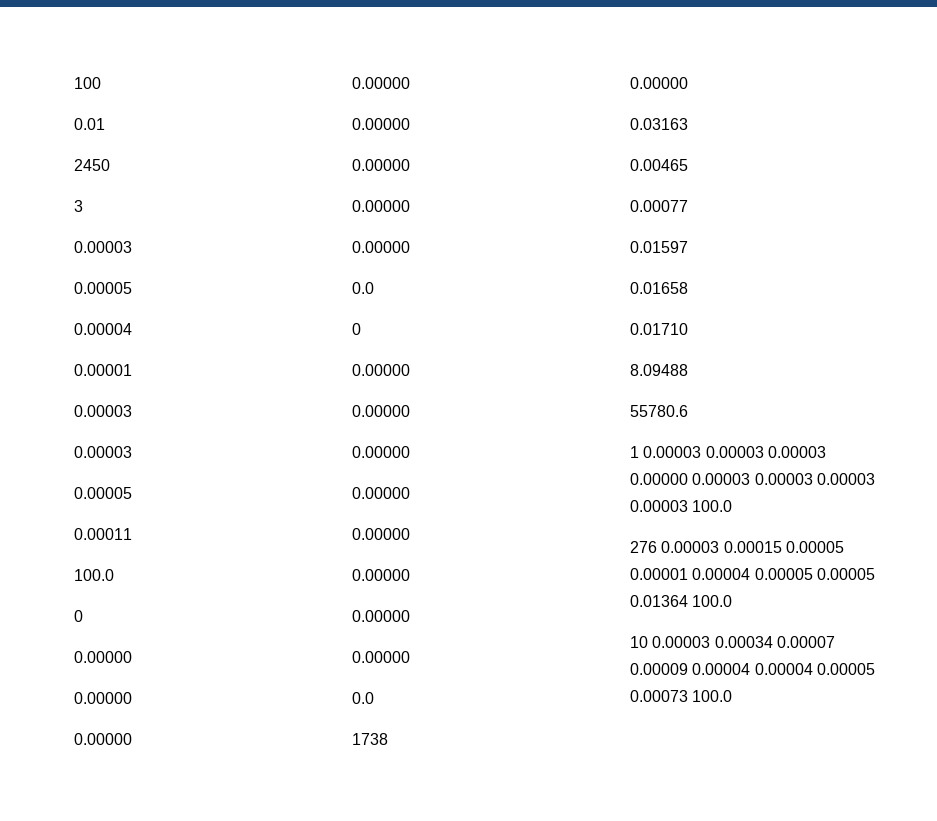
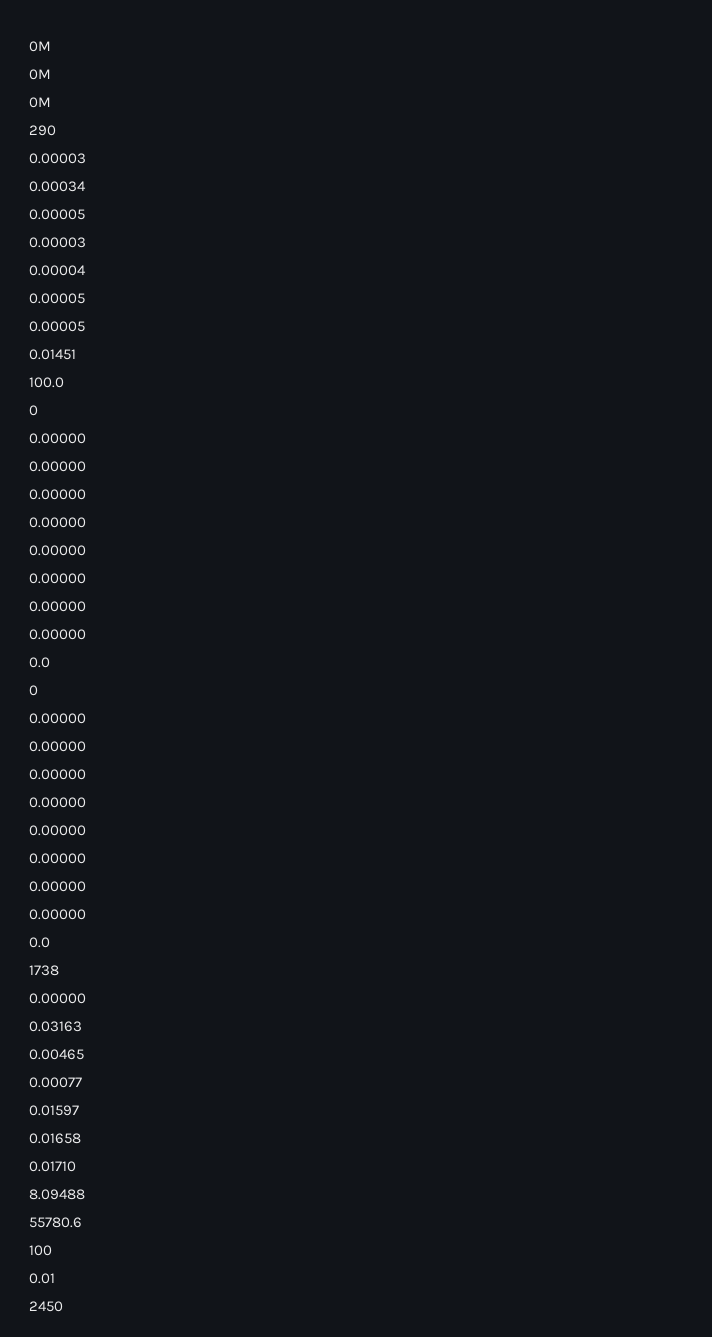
[74,77,101,89] [74,118,105,130] [74,159,110,171] [74,200,83,212] [74,241,132,253] [74,282,132,294] 100 // 0.01 // 2450 // 3 // 0.00003 // 0.00005 -> [29,41,51,52] [29,69,51,80] [29,97,51,108] [29,125,56,136] [29,153,86,164] [29,181,86,192] [29,209,85,220] [29,237,86,248] 0M // 0M // 0M // 290 // 0.00003 // 0.00034 // 0.00005 // 0.00003
[74,364,132,376] [74,405,132,417] [74,446,132,458] [74,487,132,499] [74,528,132,540] 0.00001 // 0.00003 // 0.00003 // 0.00005 // 0.00011 -> [29,293,85,304] [29,321,85,332] [29,349,76,360] 0.00005 // 0.00005 // 0.01451
[630,446,826,458] [630,473,875,485] [630,500,733,512] [630,541,844,553] [630,568,875,580] [630,595,733,607] [630,636,835,648] [630,663,875,675] [630,690,733,702] 1 0.00003 0.00003 0.00003 0.00000 0.00003 0.00003 0.00003 0.00003 100.0 // 276 0.00003 0.00015 0.00005 0.00001 0.00004 0.00005 0.00005 0.01364 100.0 // 10 0.00003 0.00034 0.00007 0.00009 0.00004 0.00004 0.00005 0.00073 100.0 -> [29,1245,52,1256] [29,1273,55,1284] [29,1301,63,1312] 100 // 0.01 // 2450

